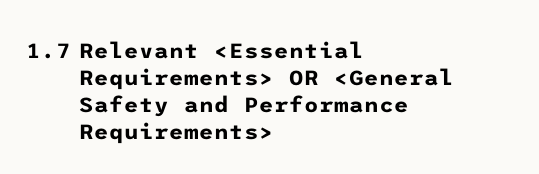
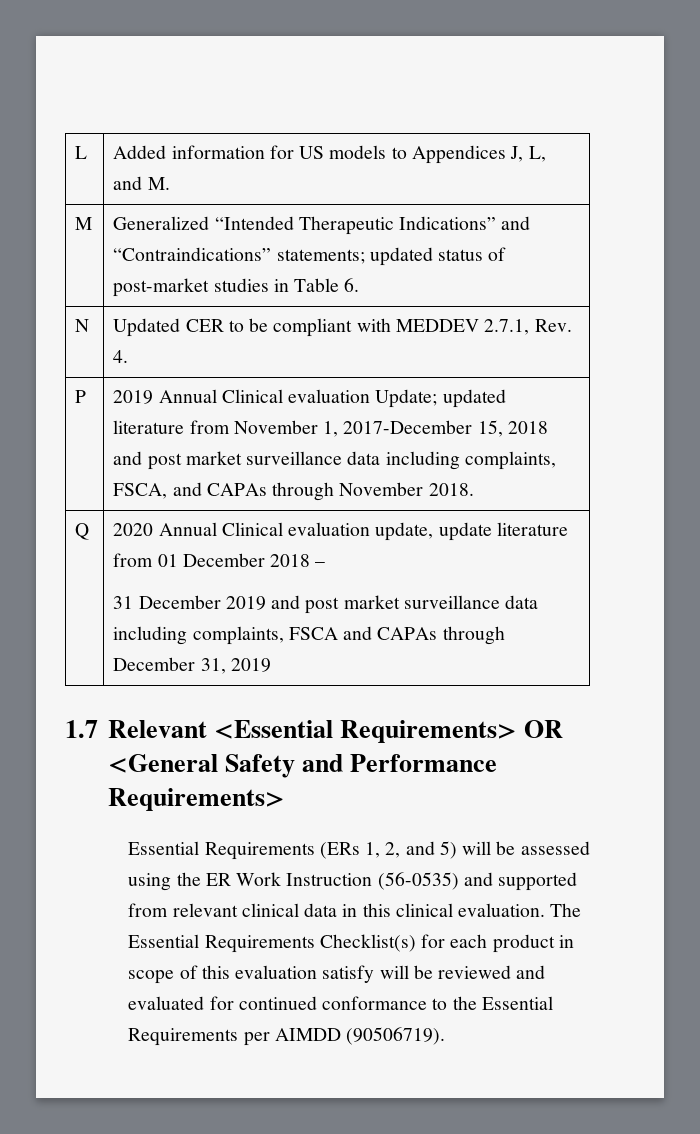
(26, 51) none -> [75,146,88,159] [113,145,546,164] [113,176,170,190] [75,217,93,230] [113,216,531,235] [113,247,507,266] [113,278,360,297] [75,319,90,332] [113,318,572,337] [113,350,129,363] [75,390,87,403] [113,389,506,408] [113,420,549,437] [113,451,557,470] [113,482,474,501] [75,523,90,540] [113,522,569,541] [113,553,326,567] [113,595,539,614] [113,626,505,645] [113,657,271,674] L | Added information for US models to Appendices J, L, and M. // M | Generalized “Intended Therapeutic Indications” and “Contraindications” statements; updated status of post-market studies in Table 6. // N | Updated CER to be compliant with MEDDEV 2.7.1, Rev. 4. // P | 2019 Annual Clinical evaluation Update; updated literature from November 1, 2017-December 15, 2018 and post market surveillance data including complaints, FSCA, and CAPAs through November 2018. // Q | 2020 Annual Clinical evaluation update, update literature from 01 December 2018 – // 31 December 2019 and post market surveillance data including complaints, FSCA and CAPAs through December 31, 2019 //
(275, 133) none -> [128,841,590,860] [128,872,578,891] [128,903,582,917] [128,934,574,953] [128,965,546,984] [128,996,553,1010] [128,1027,446,1046] // Essential Requirements (ERs 1, 2, and 5) will be assessed using the ER Work Instruction (56-0535) and supported from relevant clinical data in this clinical evaluation. The Essential Requirements Checklist(s) for each product in scope of this evaluation satisfy will be reviewed and evaluated for continued conformance to the Essential Requirements per AIMDD (90506719).

